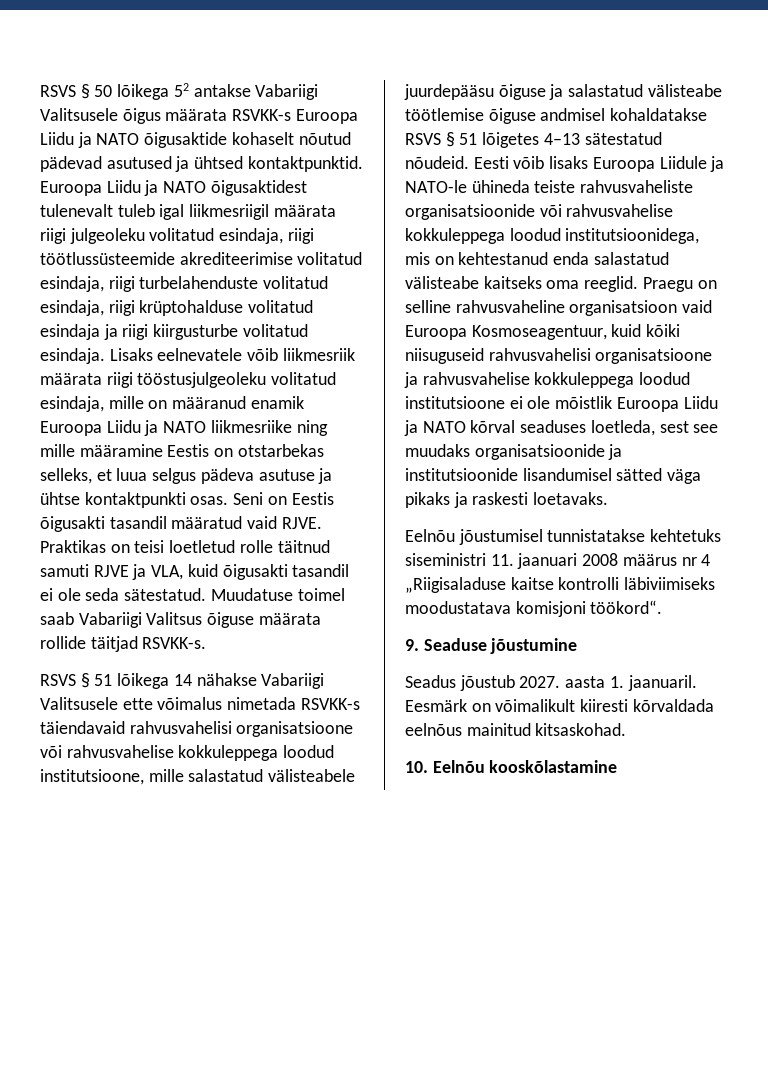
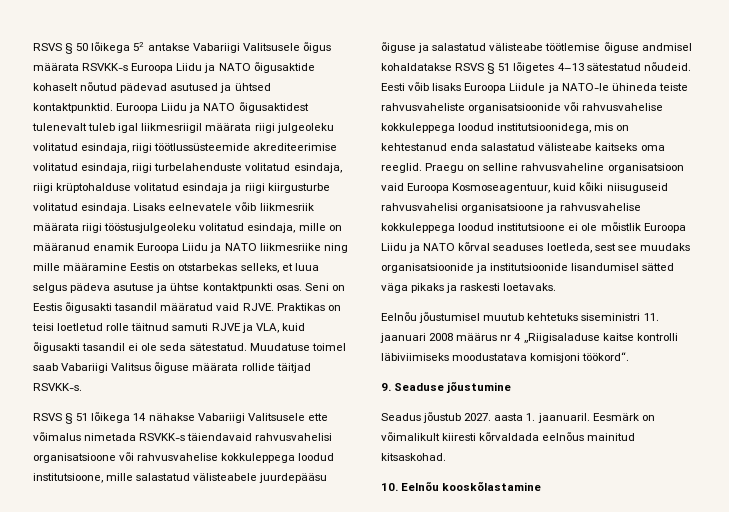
[547,529,646,542] tunnistatakse -> [483,313,525,321] muutub

